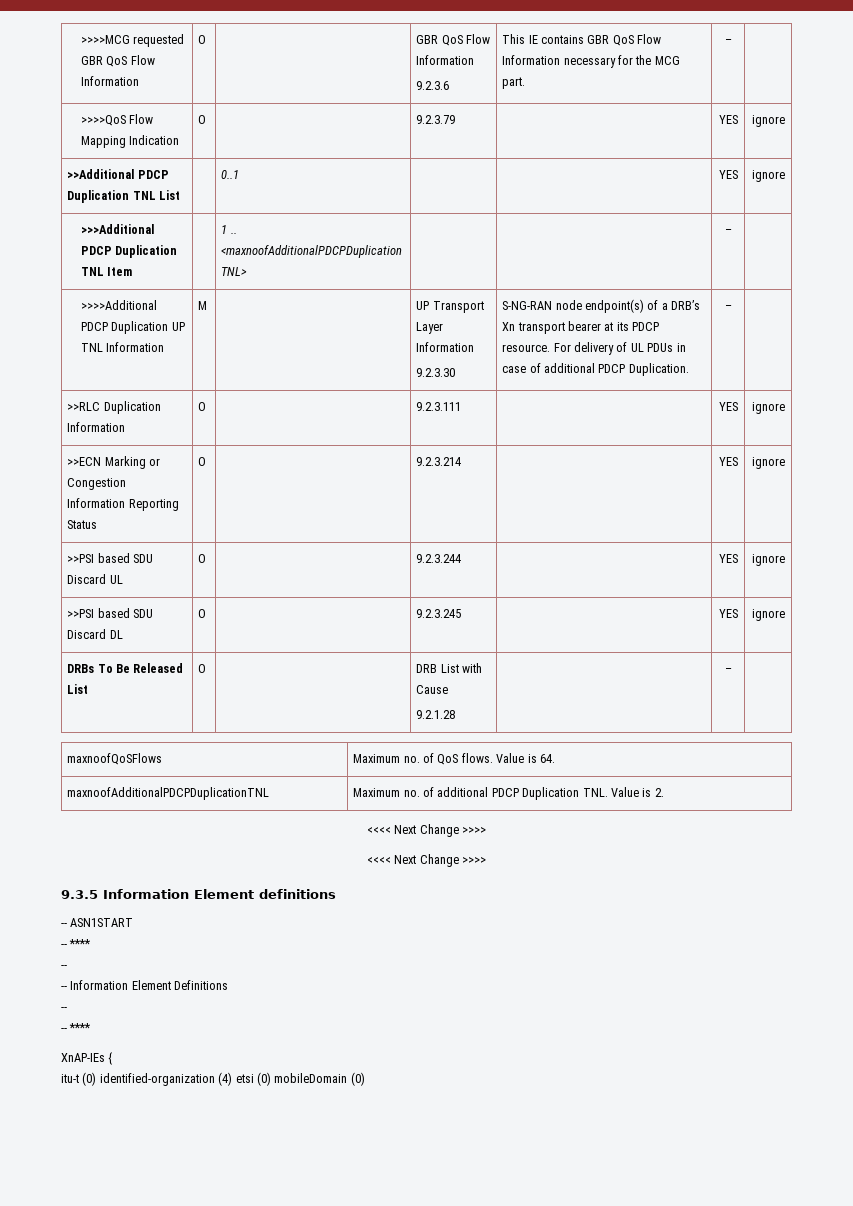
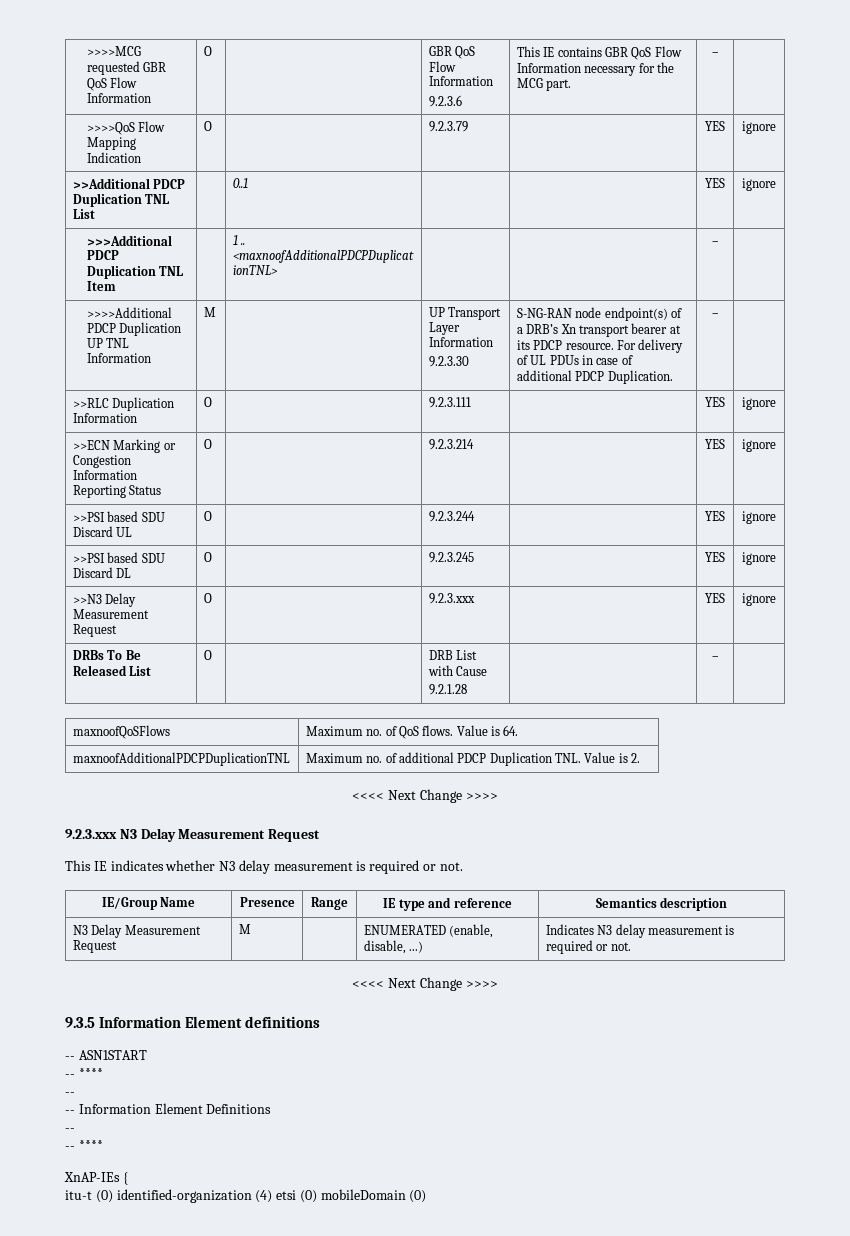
(785, 615) none -> [72,593,137,607] [72,609,149,619] [72,624,117,637] [203,593,212,603] [428,593,475,604] [705,593,725,603] [742,593,776,606] // >>N3 Delay Measurement Request | O | | 9.2.3.xxx | | YES | ignore
(487, 830) none -> [65,828,321,842] [65,860,463,874] [101,897,196,910] [239,897,295,907] [311,897,348,910] [383,897,512,911] [595,897,728,911] [72,924,201,938] [72,940,117,953] [238,924,251,934] [363,924,494,938] [363,940,424,954] [545,924,735,938] [545,940,631,954] // 9.2.3.xxx N3 Delay Measurement Request // This IE indicates whether N3 delay measurement is required or not. // IE/Group Name | Presence | Range | IE type and reference | Semantics description // N3 Delay Measurement Request | M | | ENUMERATED (enable, disable, ...) | Indicates N3 delay measurement is required or not.

